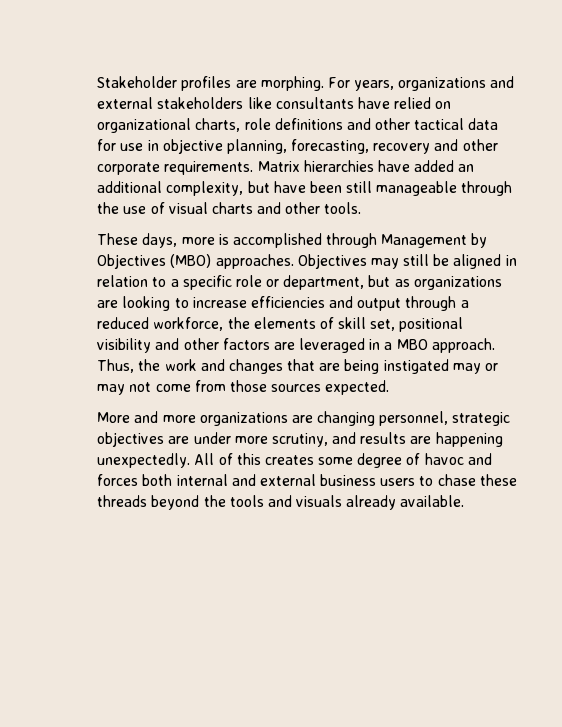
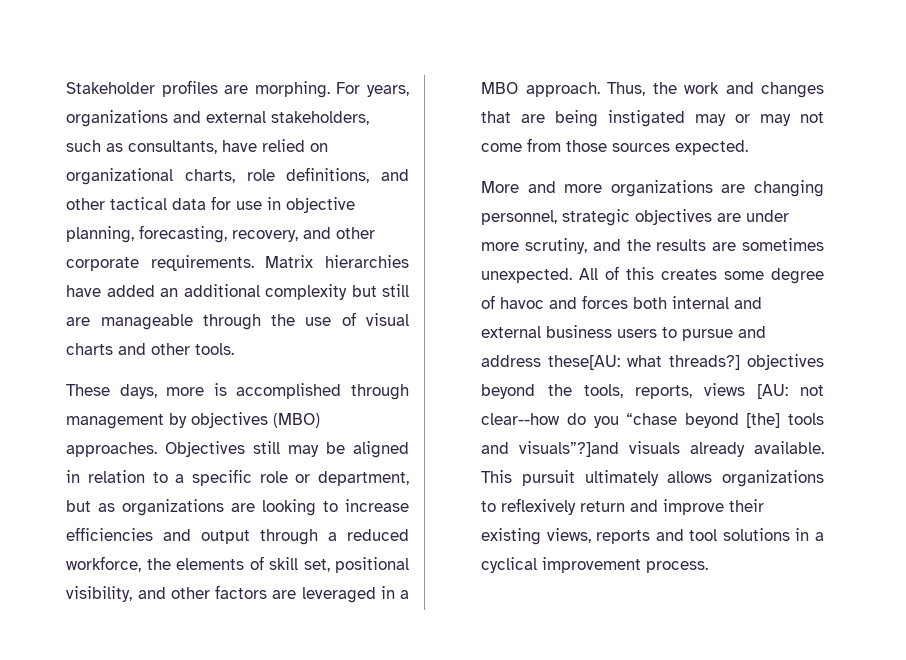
[157,97,354,109] stakeholders like consultants -> [271,111,370,125] [66,140,218,154] stakeholders, such as consultants,
[274,118,343,130] definitions -> [286,167,370,183] definitions,
[373,143,431,154] recovery -> [232,230,299,242] recovery,
[166,181,373,196] complexity, but have been still -> [265,284,409,300] [66,317,91,326] complexity but still are
[381,233,488,248] [97,254,167,269] Management by Objectives -> [66,412,269,429] management by objectives
[370,254,430,269] may still -> [253,441,320,457] still may
[97,338,152,353] visibility -> [66,586,133,602] visibility,
(357, 438) none -> [626,239,651,251] the
[435,432,503,447] [97,453,191,468] happening unexpectedly. -> [742,238,824,251] [481,268,573,283] sometimes unexpected.
[437,474,517,486] [97,495,226,510] chase these threads beyond the -> [682,326,767,341] [481,354,824,370] [481,383,824,399] [481,413,781,428] pursue and address these[AU: what threads?] objectives beyond the tools, reports, views [AU: not clear--how do you “chase beyond [the]
(292, 501) none -> [519,441,620,457] visuals”?]and
(465, 501) none -> [481,470,824,487] [481,498,765,515] [481,528,824,545] [481,557,709,573] This pursuit ultimately allows organizations to reflexively return and improve their existing views, reports and tool solutions in a cyclical improvement process.

